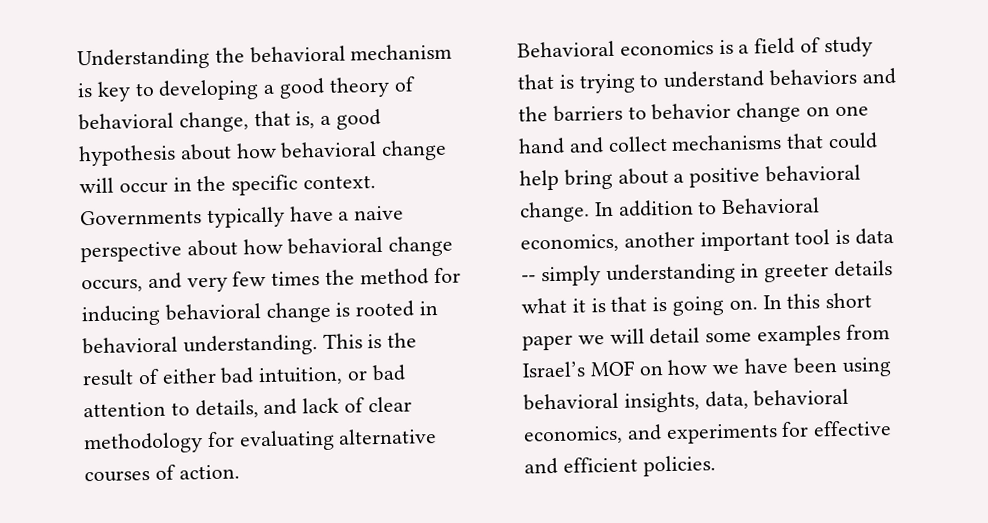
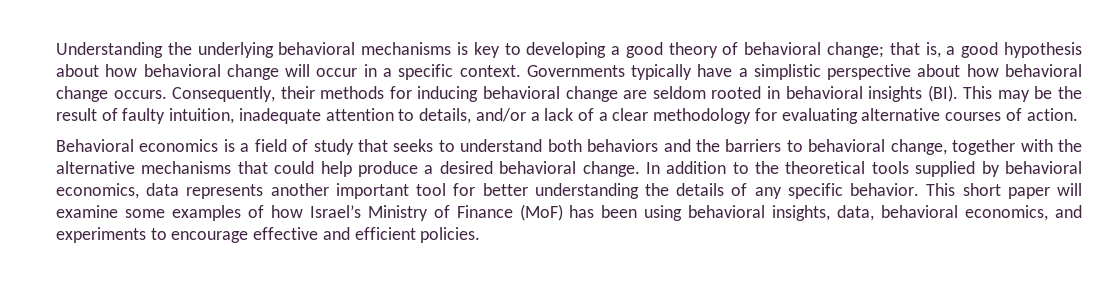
[249,43,453,64] behavioral mechanism -> [197,42,452,58] underlying behavioral mechanisms
[178,111,249,133] change, -> [827,42,885,58] change;
[196,175,227,192] the -> [382,68,392,77] a
[354,205,405,221] naive -> [753,64,821,80] simplistic
[81,268,429,293] occurs, and very few times the method -> [113,86,385,102] occurs. Consequently, their methods
[335,302,351,317] is -> [623,86,706,99] are seldom
[182,332,418,357] [82,364,406,387] understanding. This is the result of either bad intuition, or bad -> [868,85,1082,102] [56,108,321,124] insights (BI). This may be the result of faulty intuition, inadequate
[263,398,298,416] and -> [475,108,540,122] and/or a
(366, 405) none -> [598,112,608,121] a
[558,73,636,94] is trying -> [393,139,434,152] seeks
(765, 79) none -> [547,139,582,152] both
[651,101,869,123] [518,132,879,155] [519,167,761,191] behavior change on one hand and collect mechanisms that could help bring about a positive -> [808,139,1083,155] [56,161,493,177] behavioral change, together with the alternative mechanisms that could help produce a desired
[721,197,821,215] [520,228,895,253] [521,260,894,287] [521,292,873,316] [522,324,890,351] [522,357,789,378] Behavioral economics, another important tool is data -- simply understanding in greeter details what it is that is going on. In this short paper we will detail some examples from Israel’s MOF on how we have -> [755,161,1083,177] [56,183,1082,199] [56,204,595,221] the theoretical tools supplied by behavioral economics, data represents another important tool for better understanding the details of any specific behavior. This short paper will examine some examples of how Israel’s Ministry of Finance (MoF) has
[781,421,810,437] for -> [150,228,249,243] to encourage

